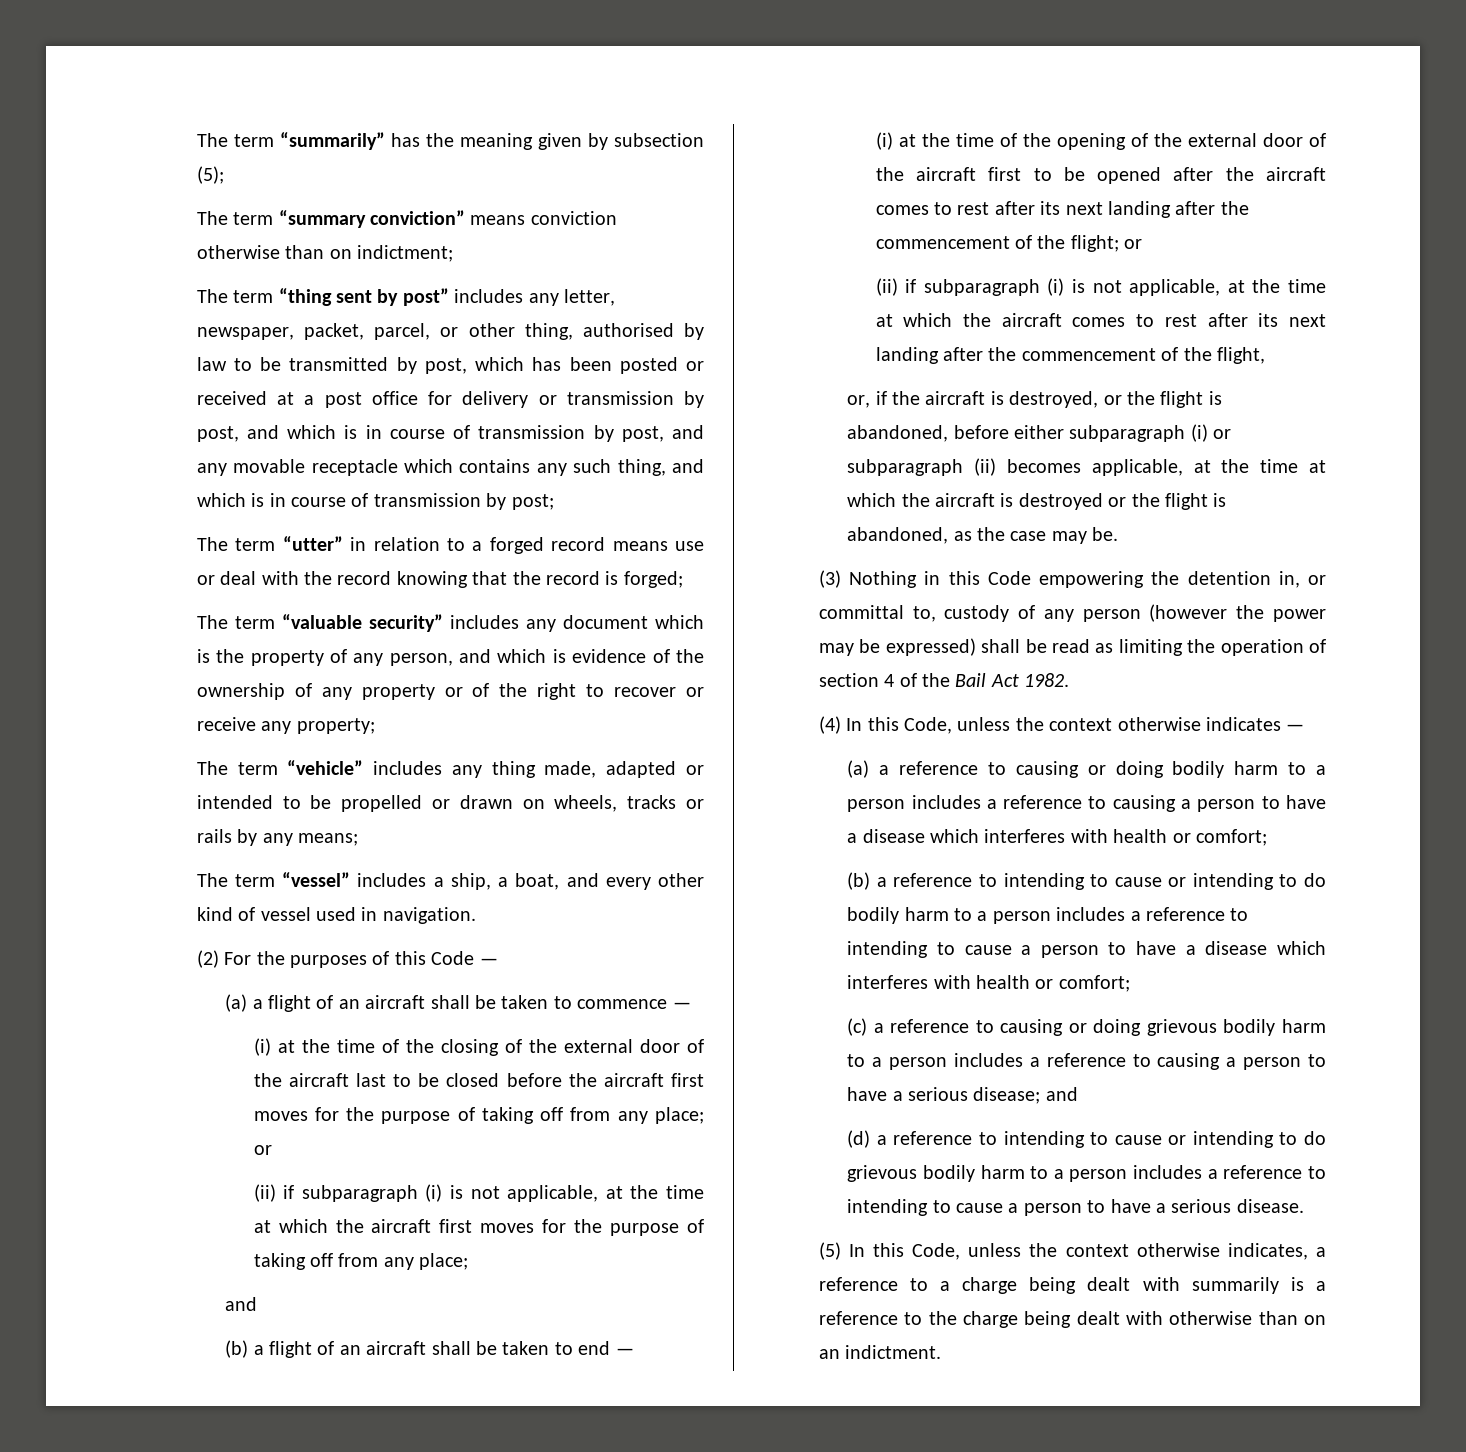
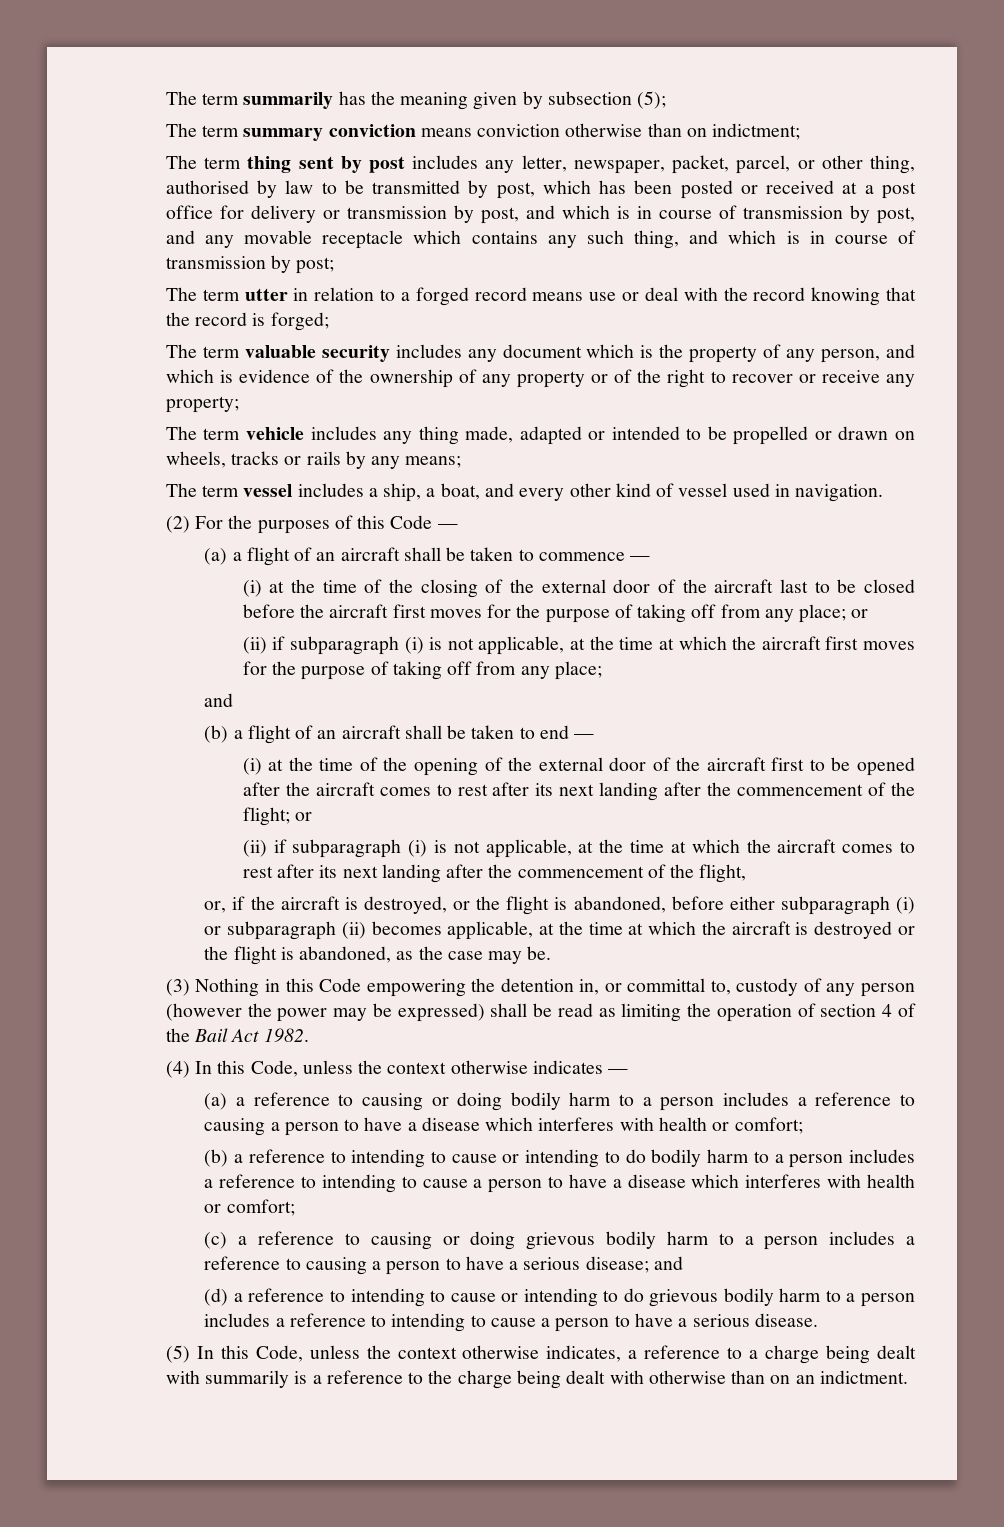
[196,132,385,150] The term “summarily” -> [165,91,334,109] The term summarily
[278,210,466,228] “summary conviction” -> [243,124,416,141] summary conviction
[278,288,332,306] “thing -> [247,156,292,173] thing
[402,288,449,306] post” -> [368,156,405,173] post
[282,536,343,551] “utter” -> [244,288,288,301] utter
[281,614,443,632] “valuable security” -> [244,345,390,362] valuable security
[287,760,364,775] “vehicle” -> [245,427,304,440] vehicle
[282,872,351,887] “vessel” -> [243,484,293,497] vessel

